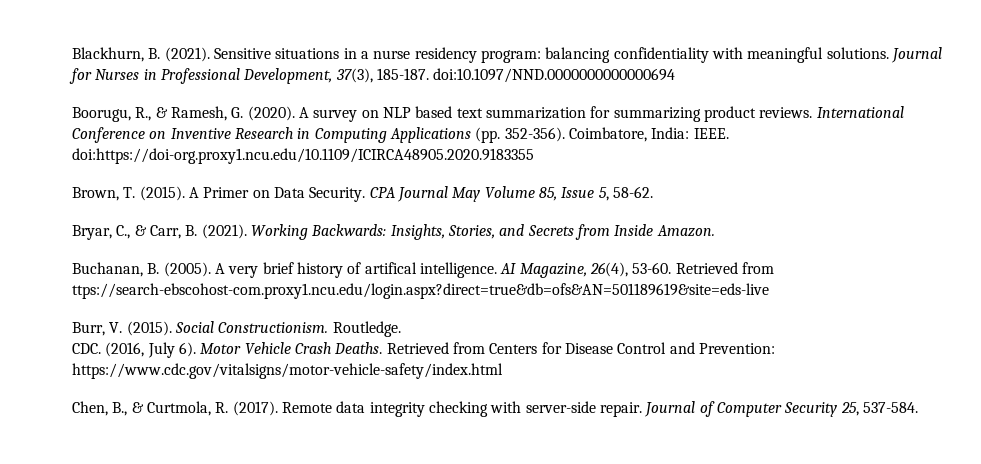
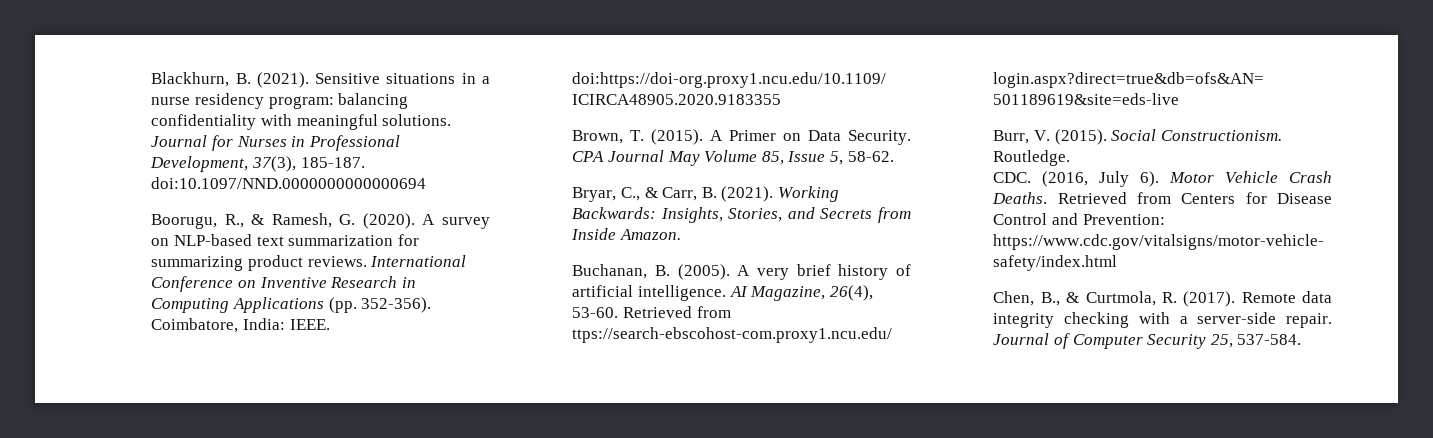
[383,106,453,118] NLP based -> [173,234,252,246] NLP-based
[364,262,417,274] artifical -> [572,285,634,297] artificial
(522, 407) none -> [1179,316,1188,324] a

